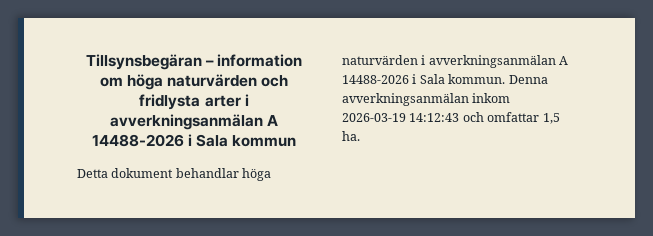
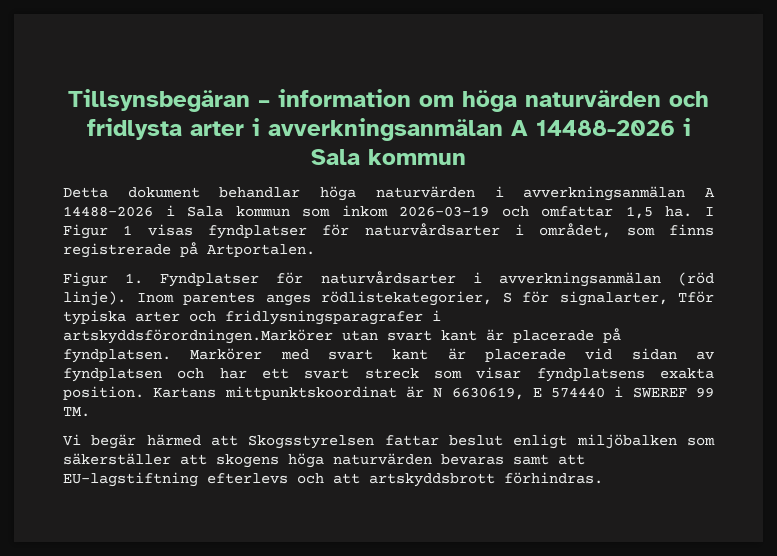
[448,74,548,84] [342,93,469,106] kommun. Denna avverkningsanmälan -> [235,206,331,217] kommun som
[409,113,460,122] 14:12:43 -> (490, 211) none
(360, 136) none -> [704,207,714,216] [63,223,714,239] [63,242,315,258] [63,271,714,287] [63,291,714,306] [63,310,441,325] [63,328,621,344] [63,348,714,363] [63,367,714,382] [63,386,714,400] [63,407,90,417] [63,434,715,449] [63,453,585,468] [63,472,603,487] I Figur 1 visas fyndplatser för naturvårdsarter i området, som finns registrerade på Artportalen. // Figur 1. Fyndplatser för naturvårdsarter i avverkningsanmälan (röd linje). Inom parentes anges rödlistekategorier, S för signalarter, Tför typiska arter och fridlysningsparagrafer i artskyddsförordningen.Markörer utan svart kant är placerade på fyndplatsen. Markörer med svart kant är placerade vid sidan av fyndplatsen och har ett svart streck som visar fyndplatsens exakta position. Kartans mittpunktskoordinat är N 6630619, E 574440 i SWEREF 99 TM. // Vi begär härmed att Skogsstyrelsen fattar beslut enligt miljöbalken som säkerställer att skogens höga naturvärden bevaras samt att EU-lagstiftning efterlevs och att artskyddsbrott förhindras.

